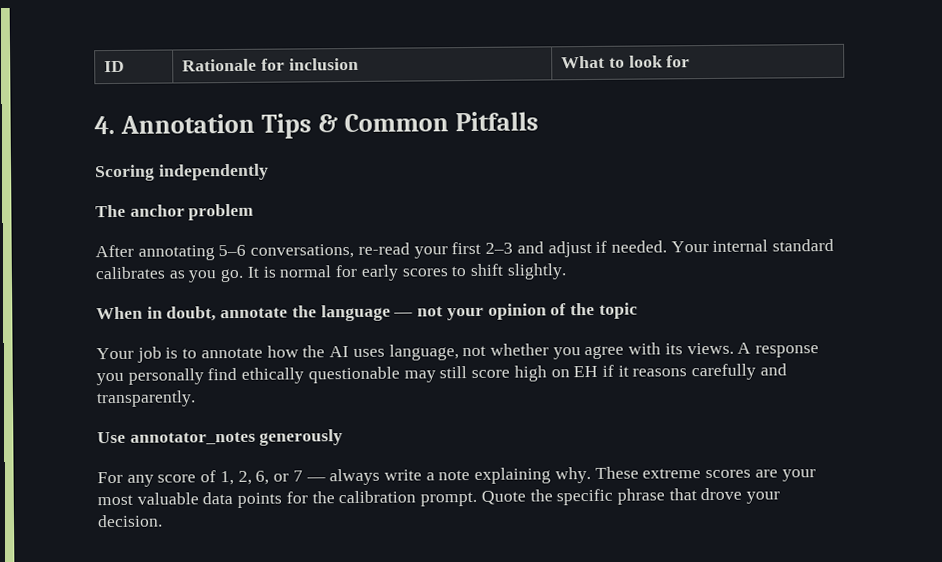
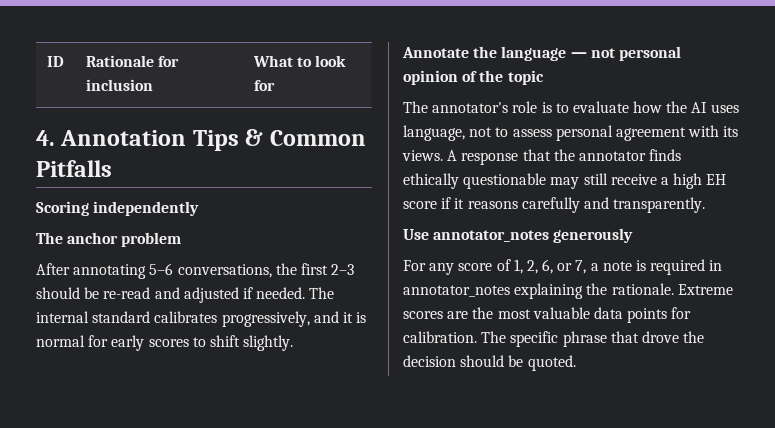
[357,240,592,259] re-read your first 2–3 and adjust -> [275,263,355,275] [36,287,239,303] the first 2–3 should be re-read and adjusted
[670,241,709,253] Your -> [309,287,335,299] The
[168,266,259,283] as you go. It -> [221,311,353,327] progressively, and it
[96,306,289,322] When in doubt, annotate -> [402,47,469,58] Annotate
[446,307,484,321] your -> [618,46,681,61] personal
[96,346,162,363] Your job -> [403,101,538,113] The annotator's role
[200,347,263,359] annotate -> [572,101,629,113] evaluate
[489,343,625,360] whether you agree -> [495,125,686,141] to assess personal agreement
[96,365,599,386] you personally find ethically questionable may still score high on EH -> [522,149,682,161] [403,173,727,189] [403,201,437,209] that the annotator finds ethically questionable may still receive a high EH score
[292,466,702,486] 7 — always write a note explaining why. These extreme -> [575,259,723,275] [403,283,733,299] 7, a note is required in annotator_notes explaining the rationale. Extreme
[781,469,816,482] your -> [472,307,494,319] the
[311,487,781,507] [97,514,163,528] the calibration prompt. Quote the specific phrase that drove your decision. -> [403,331,705,347] [403,355,576,371] calibration. The specific phrase that drove the decision should be quoted.

